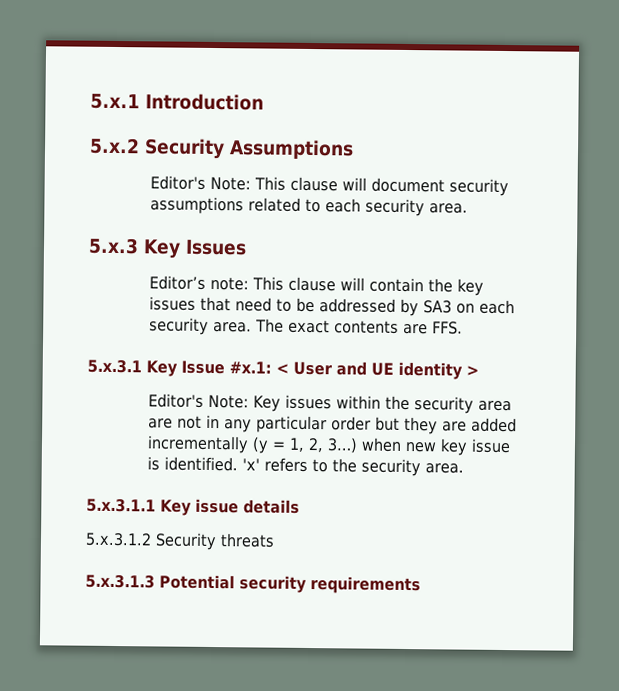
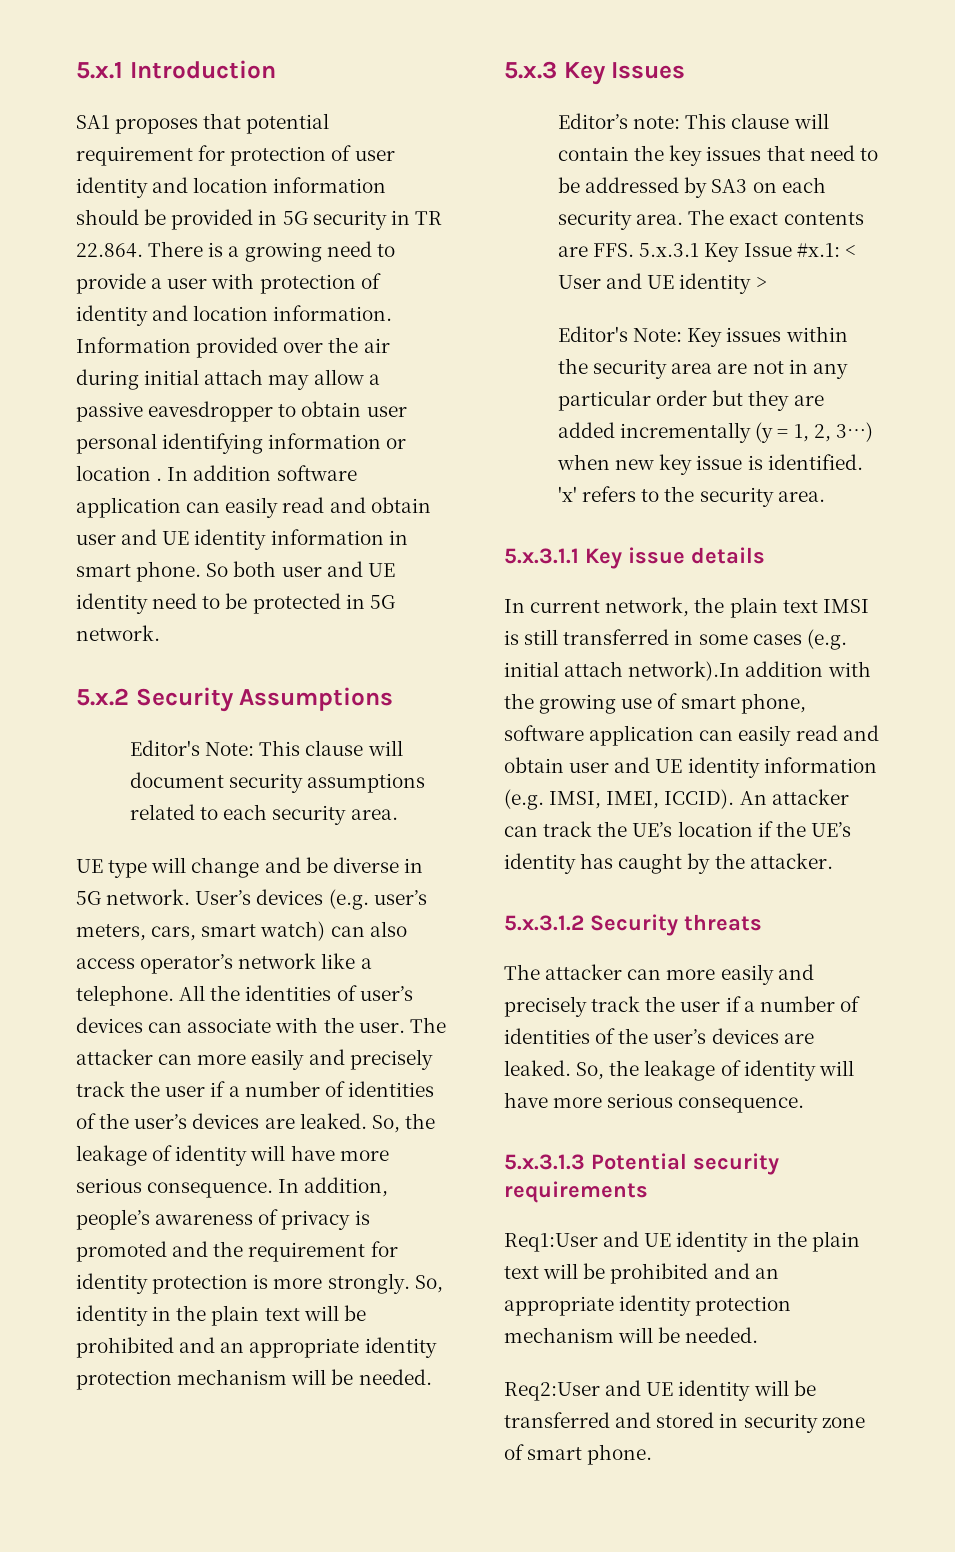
(264, 102) none -> [76,113,330,134] [76,145,395,166] [76,177,387,198] [76,209,442,230] [76,241,395,262] [76,273,381,294] [76,305,393,326] [76,337,390,358] [76,369,380,390] [76,401,407,422] [76,433,407,454] [76,465,357,481] [76,497,431,518] [76,529,408,550] [76,561,395,582] [76,593,395,614] [76,625,160,641] // SA1 proposes that potential requirement for protection of user identity and location information should be provided in 5G security in TR 22.864. There is a growing need to provide a user with protection of identity and location information. Information provided over the air during initial attach may allow a passive eavesdropper to obtain user personal identifying information or location . In addition software application can easily read and obtain user and UE identity information in smart phone. So both user and UE identity need to be protected in 5G network.
(469, 208) none -> [76,857,423,878] [76,889,427,910] [76,921,407,941] [76,953,372,974] [76,985,413,1006] [76,1017,446,1033] [76,1049,433,1070] [76,1081,434,1097] [76,1113,435,1133] [76,1145,389,1166] [76,1177,389,1198] [76,1209,370,1230] [76,1241,398,1262] [76,1273,443,1294] [76,1305,366,1326] [76,1337,437,1358] [76,1369,432,1390] // UE type will change and be diverse in 5G network. User’s devices (e.g. user’s meters, cars, smart watch) can also access operator’s network like a telephone. All the identities of user’s devices can associate with the user. The attacker can more easily and precisely track the user if a number of identities of the user’s devices are leaked. So, the leakage of identity will have more serious consequence. In addition, people’s awareness of privacy is promoted and the requirement for identity protection is more strongly. So, identity in the plain text will be prohibited and an appropriate identity protection mechanism will be needed.
(464, 328) // -> (635, 250) none
[85,532,275,551] [85,574,421,595] 5.x.3.1.2 Security threats // 5.x.3.1.3 Potential security requirements -> [504,597,869,618] [504,629,847,650] [504,661,871,681] [504,693,806,714] [504,725,879,746] [504,757,877,778] [504,789,849,810] [504,821,851,837] [504,853,833,874] [504,914,762,936] [504,964,814,985] [504,996,860,1017] [504,1028,814,1044] [504,1060,854,1081] [504,1092,805,1113] [504,1153,779,1175] [504,1181,648,1203] [504,1231,860,1252] [504,1263,779,1284] [504,1295,792,1316] [504,1327,759,1343] [504,1380,816,1401] [504,1412,865,1433] [504,1444,653,1465] In current network, the plain text IMSI is still transferred in some cases (e.g. initial attach network).In addition with the growing use of smart phone, software application can easily read and obtain user and UE identity information (e.g. IMSI, IMEI, ICCID). An attacker can track the UE’s location if the UE’s identity has caught by the attacker. // 5.x.3.1.2 Security threats // The attacker can more easily and precisely track the user if a number of identities of the user’s devices are leaked. So, the leakage of identity will have more serious consequence. // 5.x.3.1.3 Potential security requirements // Req1:User and UE identity in the plain text will be prohibited and an appropriate identity protection mechanism will be needed. // Req2:User and UE identity will be transferred and stored in security zone of smart phone.

